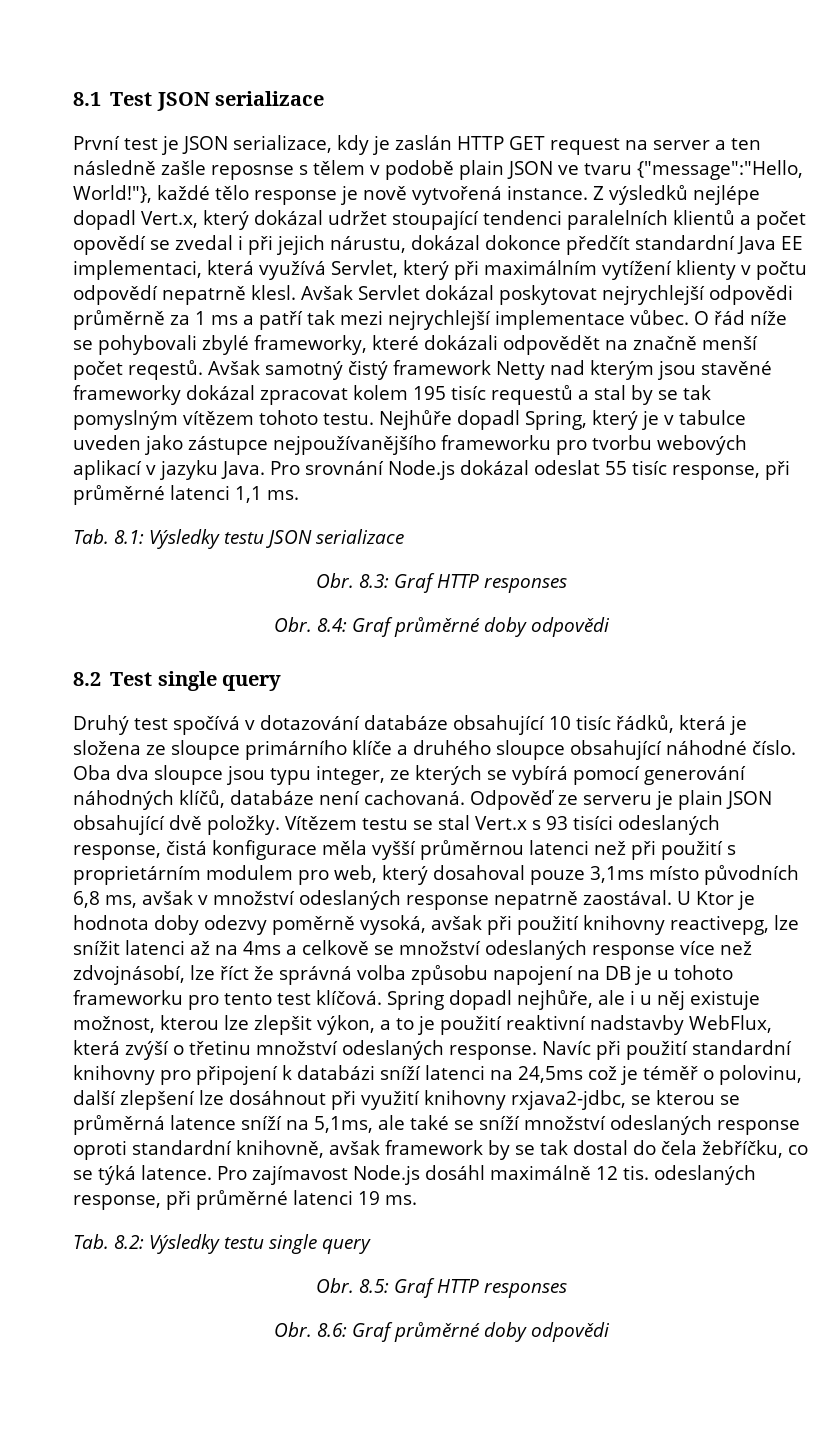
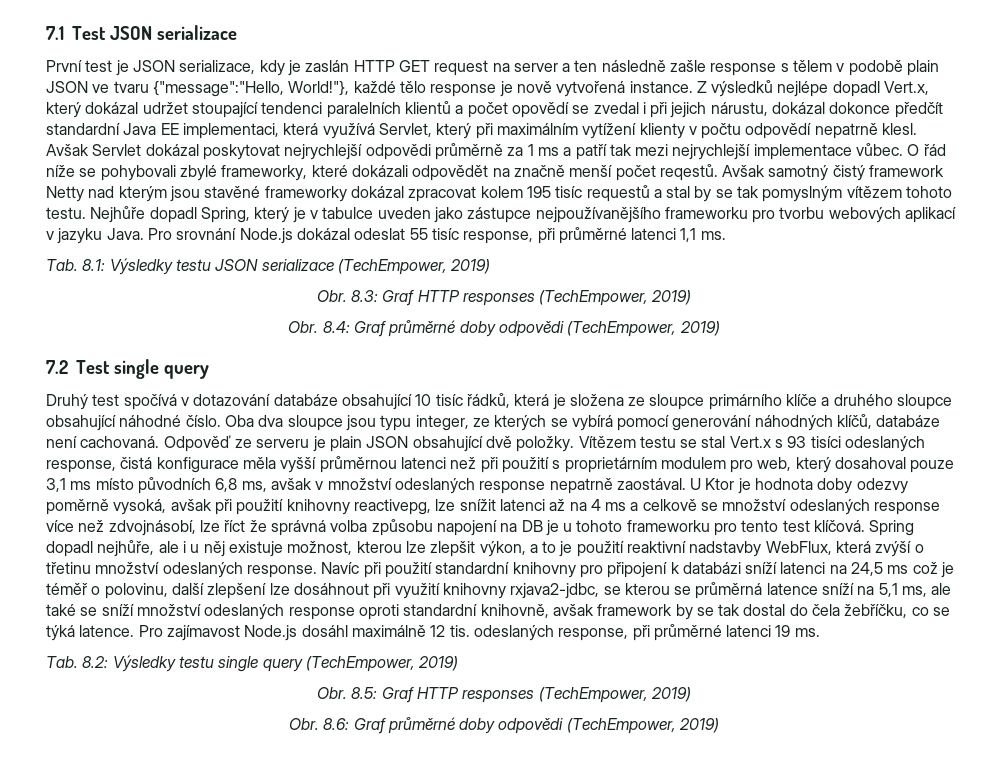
[73,92,101,106] 8.1 -> [46,26,64,40] 7.1
[211,165,294,180] reposnse -> [710,63,777,76] response
(404, 536) none -> [337,259,491,275] (TechEmpower, 2019)
(567, 585) none -> [539,290,692,306] (TechEmpower, 2019)
[73,672,101,686] // 8.2 -> [567,321,720,337] [46,360,68,374] (TechEmpower, 2019) // 7.2
[590,866,644,883] 3,1ms -> [46,478,92,492] 3,1 ms
[243,941,281,955] 4ms -> [590,499,627,511] 4 ms
[518,1066,583,1083] 24,5ms -> [851,562,909,576] 24,5 ms
[314,1116,373,1133] 5,1ms, -> [878,583,928,597] 5,1 ms,
(371, 1246) none -> [305,656,459,672] (TechEmpower, 2019)
(567, 1290) none -> [538,687,691,703] (TechEmpower, 2019)
(610, 1332) none -> [566,718,720,734] (TechEmpower, 2019)

